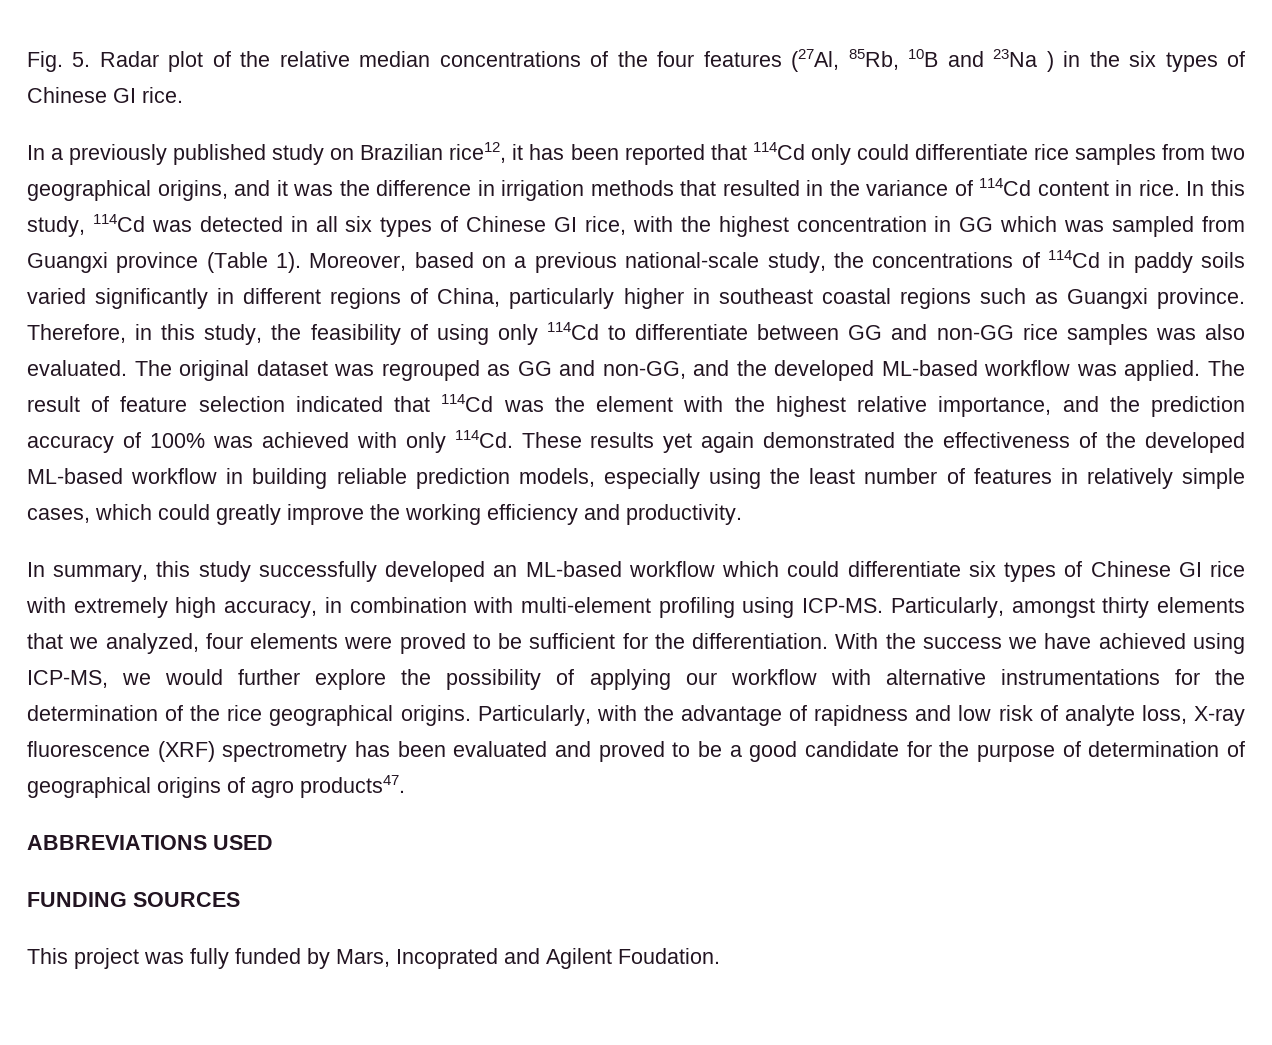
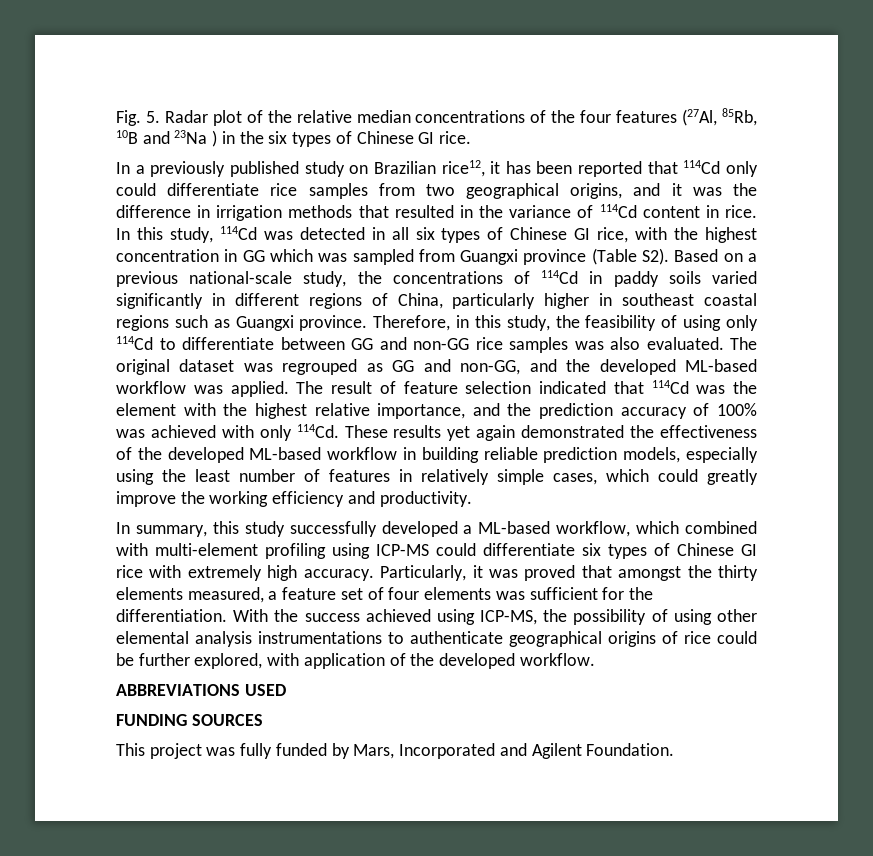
[276,252,474,273] 1). Moreover, based -> [642,248,719,265] S2). Based
[493,561,780,577] an ML-based workflow which -> [463,521,757,537] [116,543,429,559] a ML-based workflow, which combined with multi-element profiling using ICP-MS
[224,597,1245,618] [27,633,523,654] accuracy, in combination with multi-element profiling using ICP-MS. Particularly, amongst thirty elements that we analyzed, four elements were proved to be -> [303,565,758,581] [116,587,525,603] accuracy. Particularly, it was proved that amongst the thirty elements measured, a feature set of four elements was
[1008,633,1092,649] we have -> (360, 617) none
[122,669,1246,690] [27,705,1245,726] [27,741,1245,762] [27,775,405,798] we would further explore the possibility of applying our workflow with alternative instrumentations for the determination of the rice geographical origins. Particularly, with the advantage of rapidness and low risk of analyte loss, X-ray fluorescence (XRF) spectrometry has been evaluated and proved to be a good candidate for the purpose of determination of geographical origins of agro products47. -> [543,609,757,625] [116,631,757,647] [116,653,595,669] the possibility of using other elemental analysis instrumentations to authenticate geographical origins of rice could be further explored, with application of the developed workflow.
[396,948,498,969] Incoprated -> [399,743,496,759] Incorporated
[618,948,720,964] Foudation. -> [586,743,675,756] Foundation.

